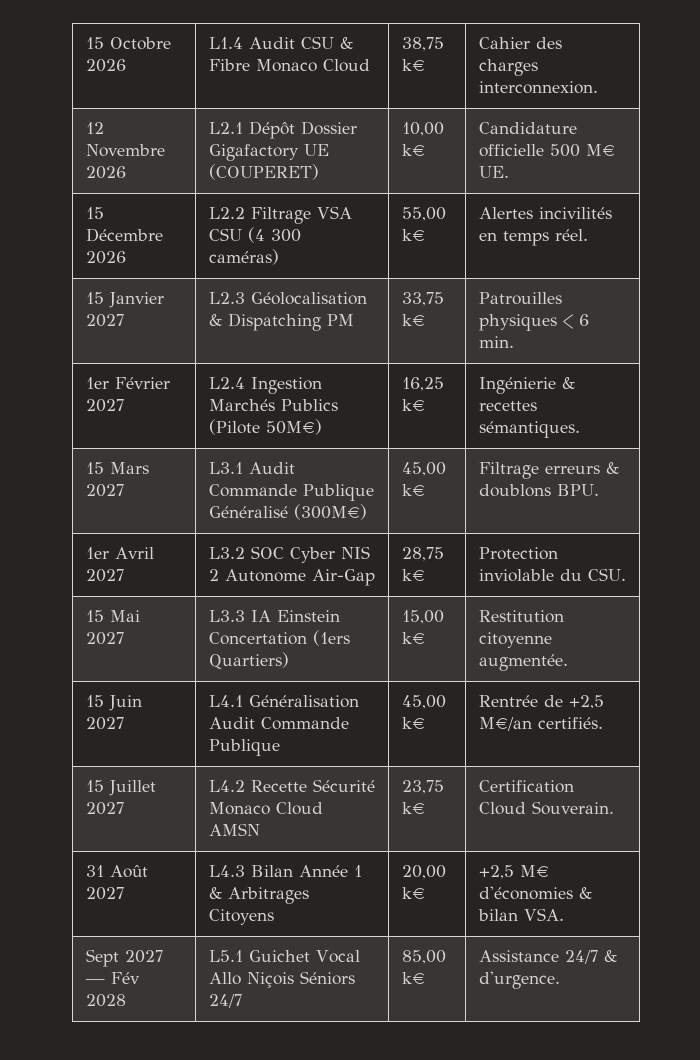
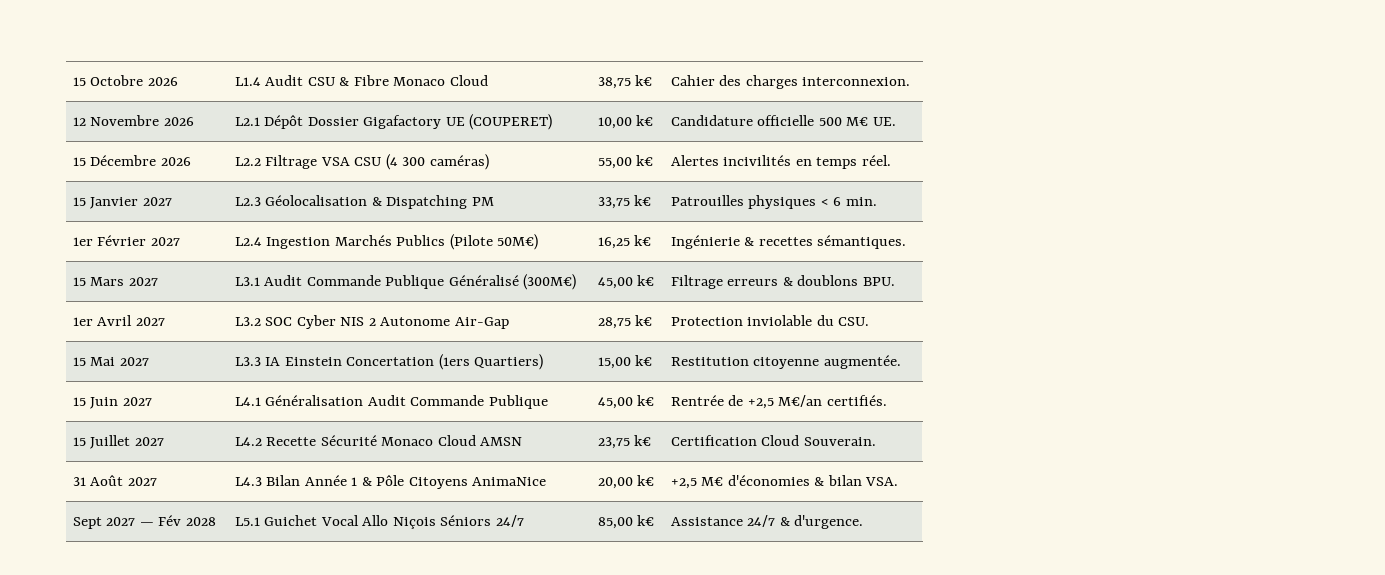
[227,887,309,904] Arbitrages -> [376,475,405,486] Pôle
(274, 917) none -> [472,477,547,486] AnimaNice

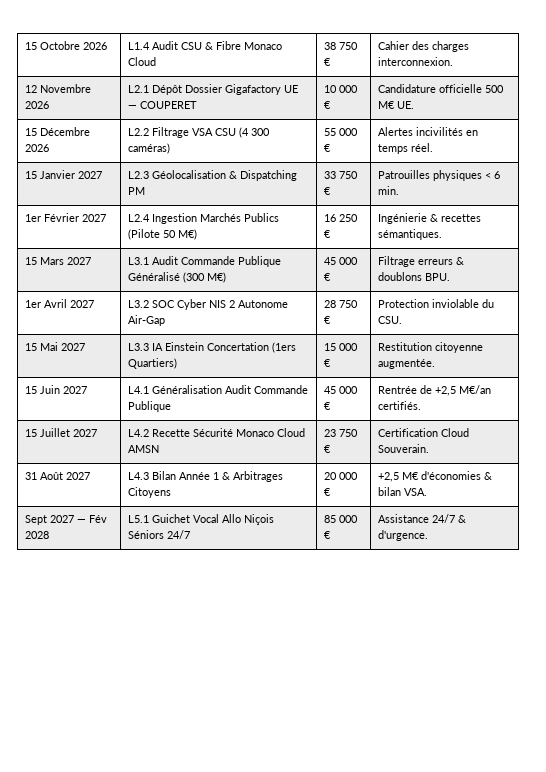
[597,75,653,89] 38,75 k€ -> [324,42,359,50] [324,58,332,66] 38 750 €
[469,114,553,130] [597,115,654,129] (COUPERET) | 10,00 k€ -> [128,101,198,109] [324,85,359,93] [324,101,332,109] — COUPERET | 10 000 €
[597,155,654,169] 55,00 k€ -> [324,128,359,136] [324,144,332,152] 55 000 €
[597,195,652,209] 33,75 k€ -> [324,171,359,179] [324,187,332,195] 33 750 €
[497,234,539,250] [597,235,652,249] 50M€) | 16,25 k€ -> [163,229,198,240] [324,214,359,222] [324,230,332,238] 50 M€) | 16 250 €
[523,274,577,290] [597,275,655,289] (300M€) | 45,00 k€ -> [183,272,227,283] [324,257,359,265] [324,273,332,281] (300 M€) | 45 000 €
[597,315,653,329] 28,75 k€ -> [324,300,359,308] [324,316,332,324] 28 750 €
[597,355,653,369] 15,00 k€ -> [324,343,359,351] [324,359,332,367] 15 000 €
[597,395,655,409] 45,00 k€ -> [324,386,359,394] [324,402,332,410] 45 000 €
[597,435,652,449] 23,75 k€ -> [324,429,359,437] [324,445,332,453] 23 750 €
[376,475,405,486] Pôle -> [233,471,284,482] Arbitrages
[472,477,547,486] [597,475,655,489] AnimaNice | 20,00 k€ -> [324,472,359,480] [324,488,332,496] | 20 000 €
[597,515,655,529] 85,00 k€ -> [324,515,359,523] [324,531,332,539] 85 000 €

